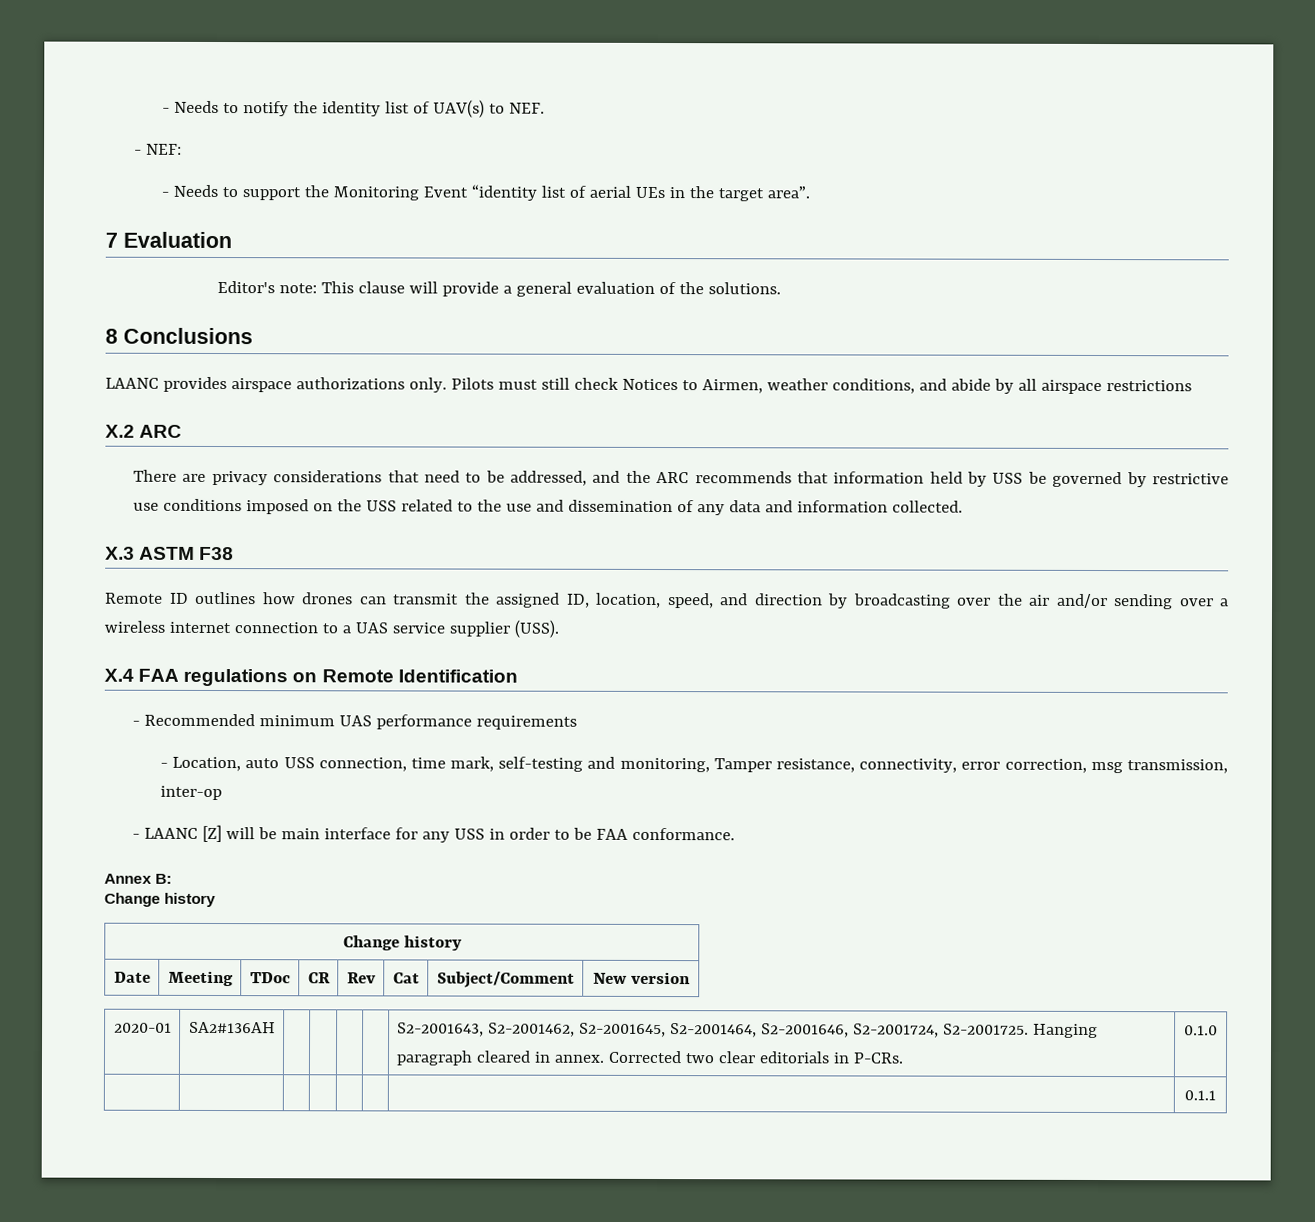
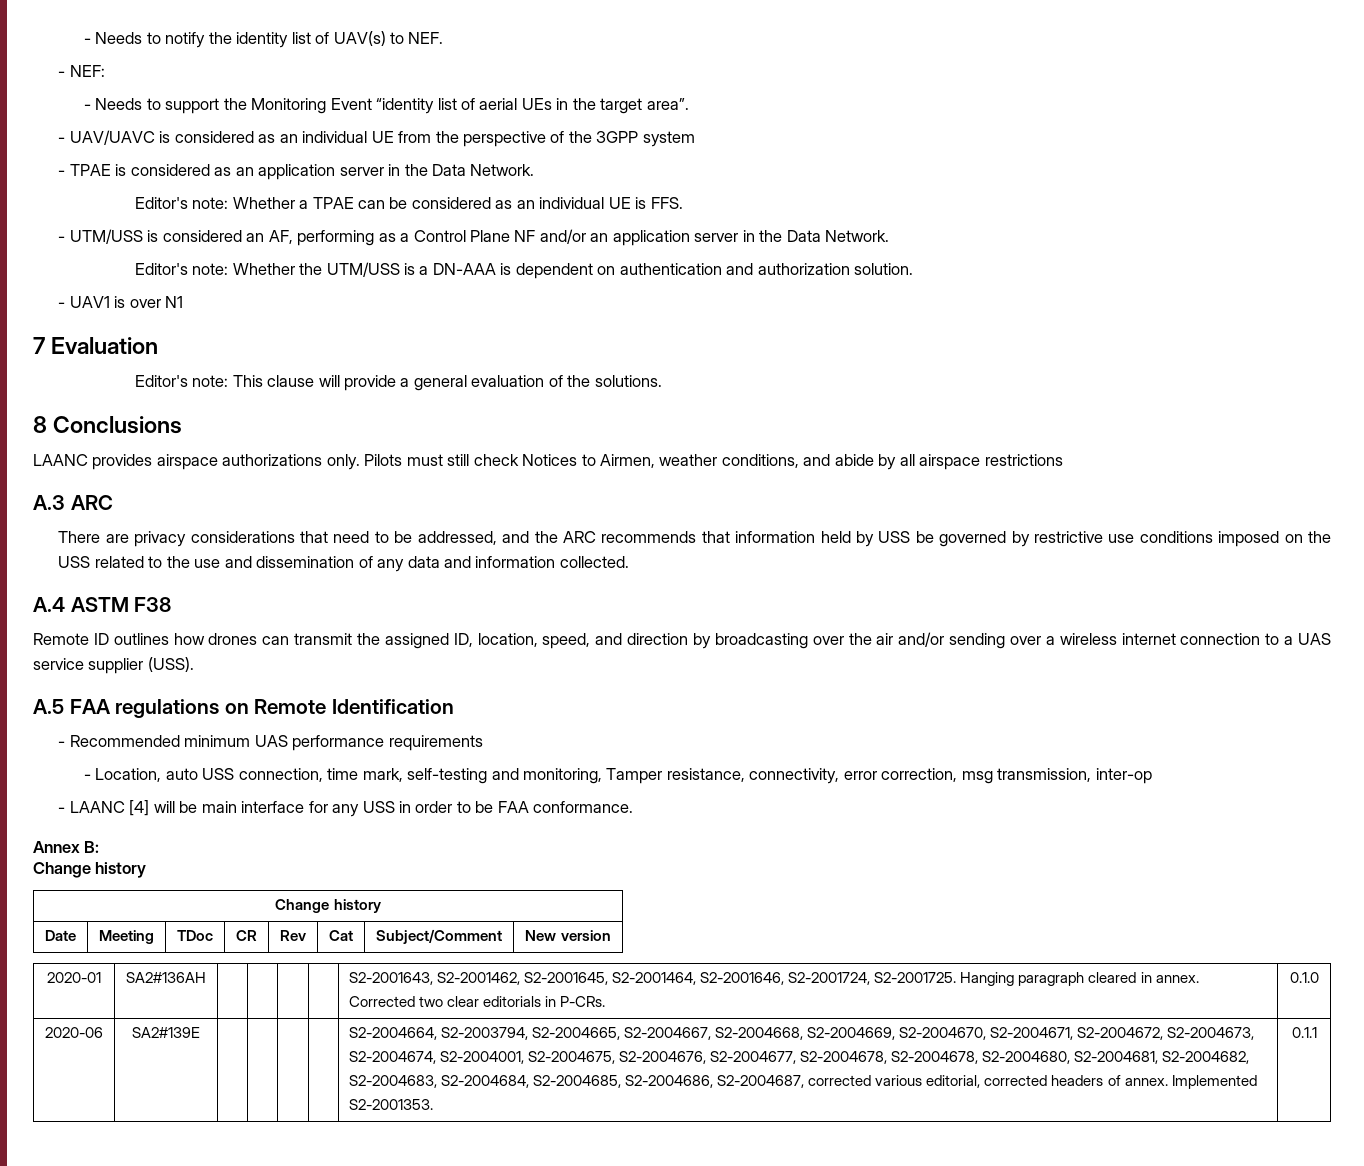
(810, 192) none -> [58,130,695,147] [58,164,535,180] [134,197,683,209] [58,229,890,246] [134,262,914,279] [58,296,184,308] // - UAV/UAVC is considered as an individual UE from the perspective of the 3GPP system // - TPAE is considered as an application server in the Data Network. // Editor's note: Whether a TPAE can be considered as an individual UE is FFS. // - UTM/USS is considered an AF, performing as a Control Plane NF and/or an application server in the Data Network. // Editor's note: Whether the UTM/USS is a DN-AAA is dependent on authentication and authorization solution. // - UAV1 is over N1
[105,424,135,438] X.2 -> [33,495,65,510] A.3
[105,546,135,560] X.3 -> [33,597,65,612] A.4
[104,668,134,682] X.4 -> [33,699,64,714] A.5
[201,824,222,843] [Z] -> [129,800,150,816] [4]
(1218, 1030) | | | | | | -> [45,1027,103,1038] [132,1027,200,1038] [349,1027,1255,1040] [349,1051,1250,1064] [349,1075,1257,1089] [349,1099,434,1110] 2020-06 | SA2#139E | | | | | S2-2004664, S2-2003794, S2-2004665, S2-2004667, S2-2004668, S2-2004669, S2-2004670, S2-2004671, S2-2004672, S2-2004673, S2-2004674, S2-2004001, S2-2004675, S2-2004676, S2-2004677, S2-2004678, S2-2004678, S2-2004680, S2-2004681, S2-2004682, S2-2004683, S2-2004684, S2-2004685, S2-2004686, S2-2004687, corrected various editorial, corrected headers of annex. Implemented S2-2001353.

